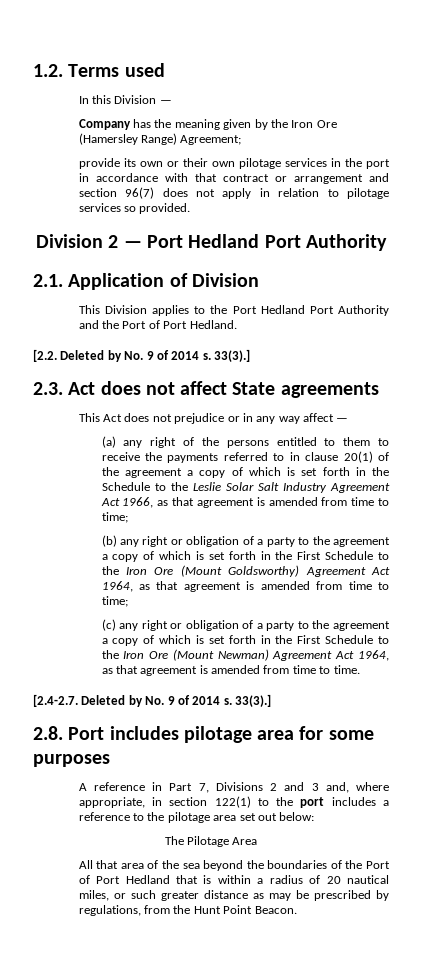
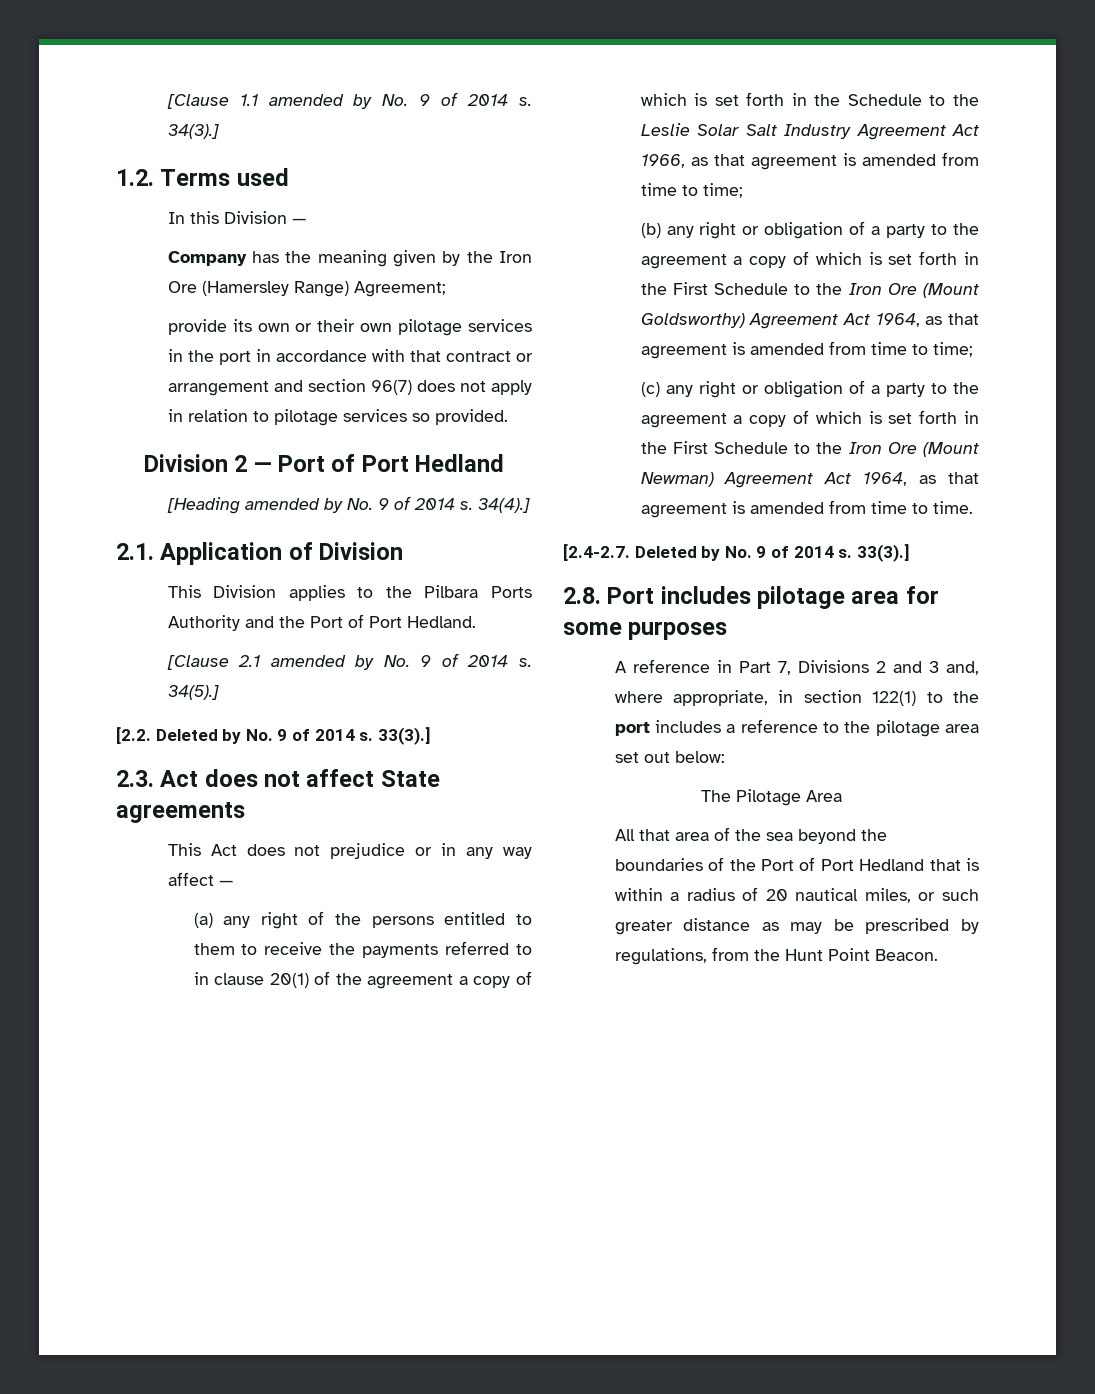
(33, 70) none -> [166,92,532,109] [167,124,219,139] [Clause 1.1 amended by No. 9 of 2014 s. 34(3).] //
[188,234,387,251] Hedland Port Authority -> [331,454,505,472] [166,496,530,514] of Port Hedland // [Heading amended by No. 9 of 2014 s. 34(4).]
[232,305,334,314] Port Hedland Port -> [424,585,532,598] Pilbara Ports
(237, 324) none -> [166,653,532,670] [167,685,219,700] // [Clause 2.1 amended by No. 9 of 2014 s. 34(5).]

